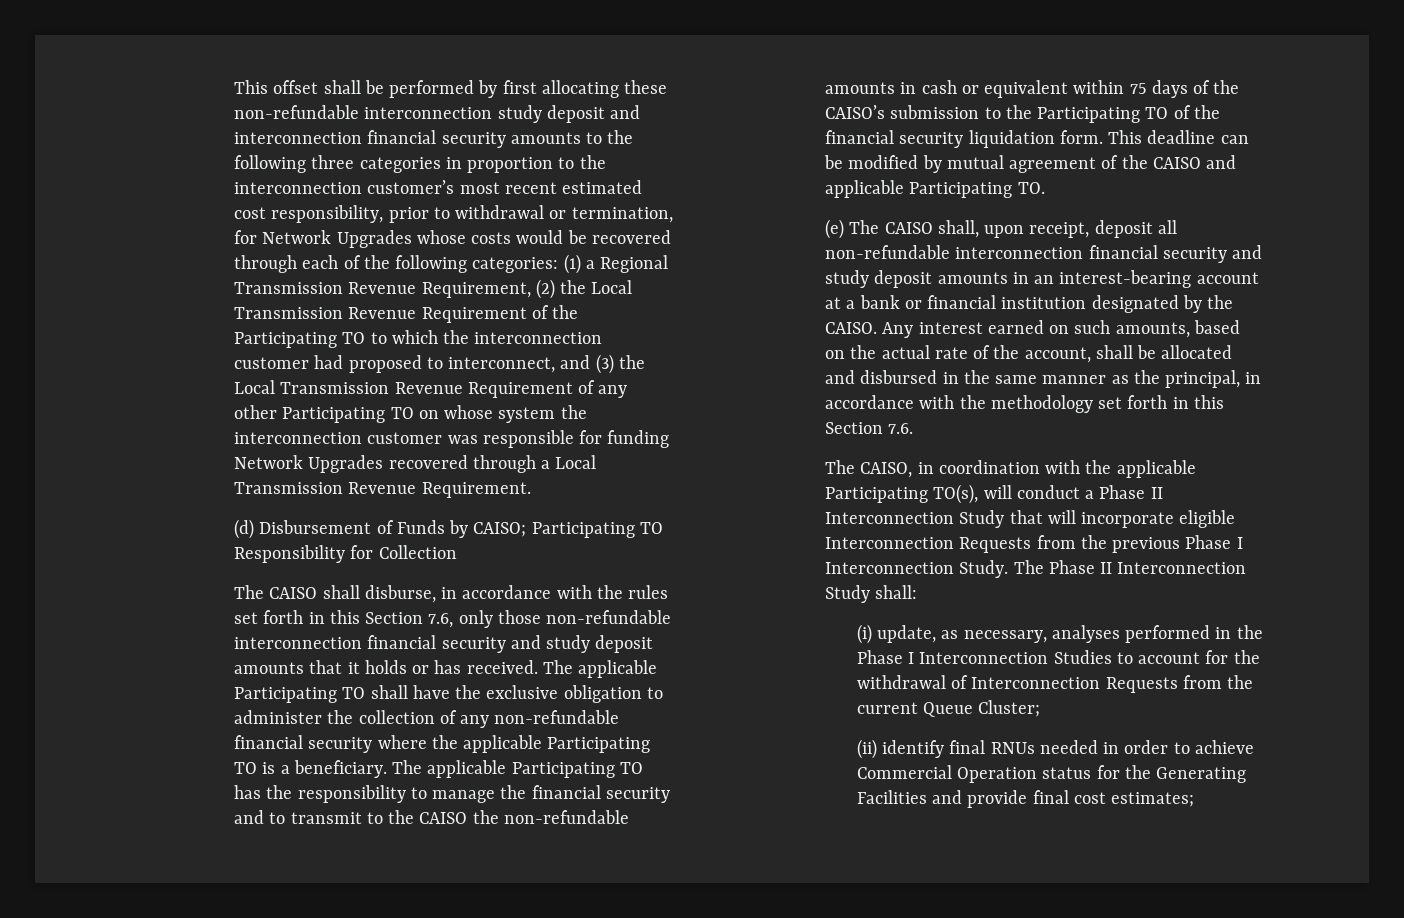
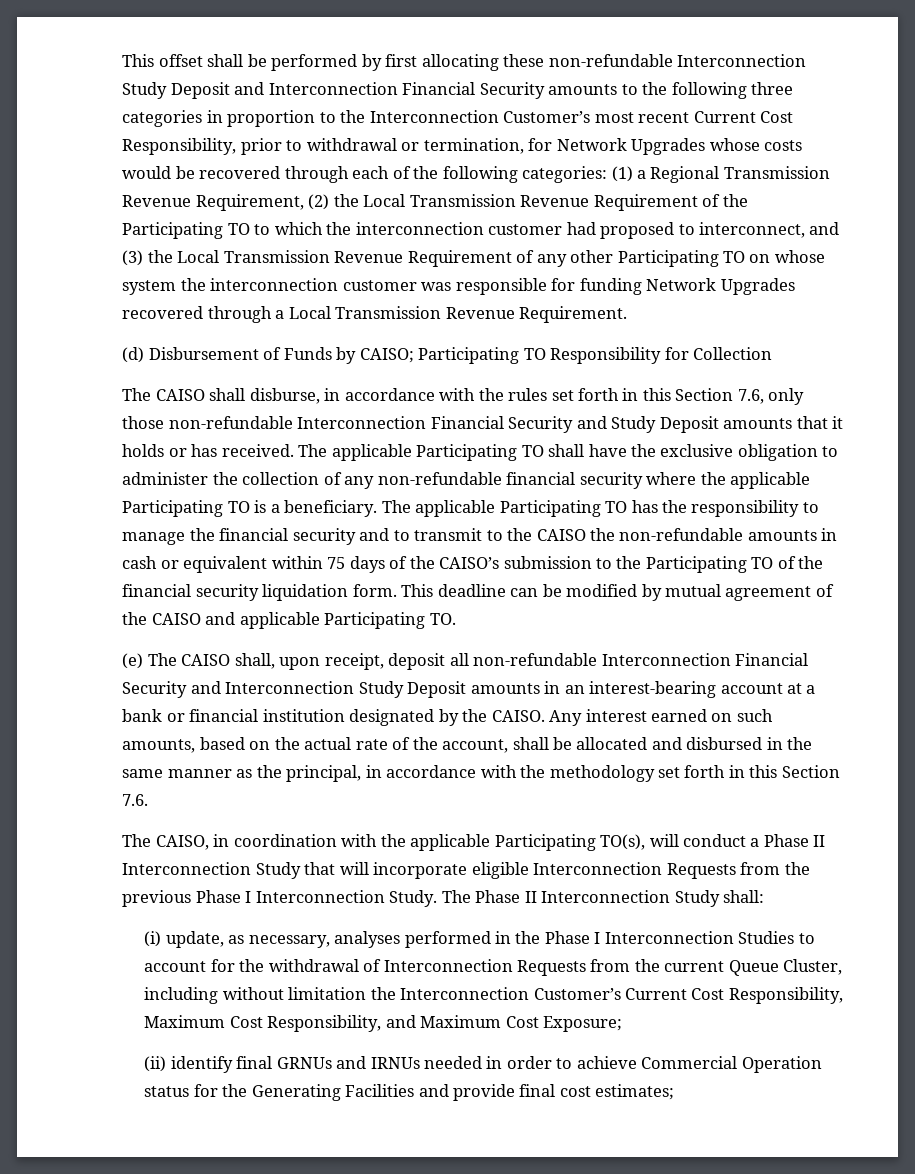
[364,105,641,123] [234,130,506,148] interconnection study deposit and interconnection financial security -> [676,54,806,67] [122,82,545,99] Interconnection Study Deposit and Interconnection Financial Security
[234,180,643,194] [234,205,384,223] interconnection customer’s most recent estimated cost responsibility, -> [369,110,793,123] [122,138,237,155] Interconnection Customer’s most recent Current Cost Responsibility,
[234,635,654,653] interconnection financial security and study deposit -> [297,416,719,433] Interconnection Financial Security and Study Deposit
[955,245,1263,263] [825,270,933,288] interconnection financial security and study deposit -> [601,653,808,666] [122,681,467,698] Interconnection Financial Security and Interconnection Study Deposit
[978,700,1041,717] Cluster; -> [783,959,843,975] [144,987,843,1004] [144,1015,622,1032] Cluster, including without limitation the Interconnection Customer’s Current Cost Responsibility, Maximum Cost Responsibility, and Maximum Cost Exposure;
[990,742,1035,754] RNUs -> [276,1056,420,1069] GRNUs and IRNUs

